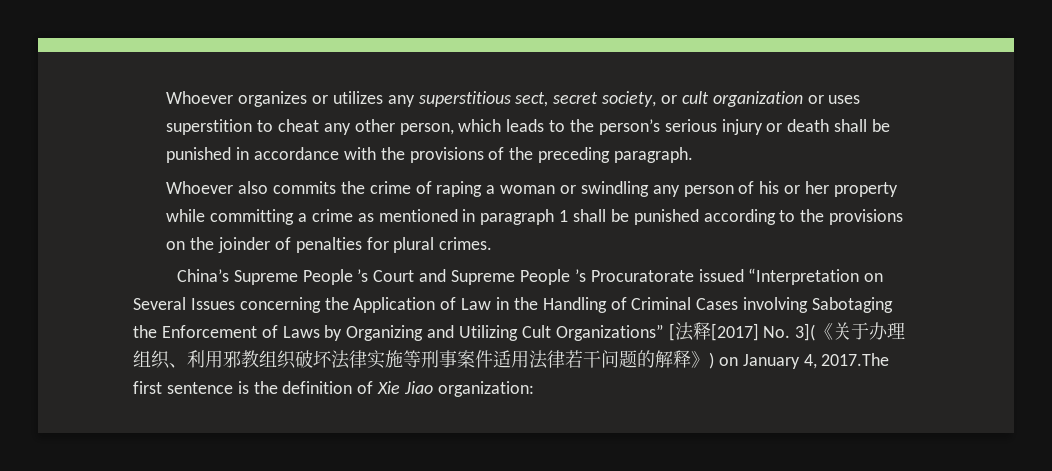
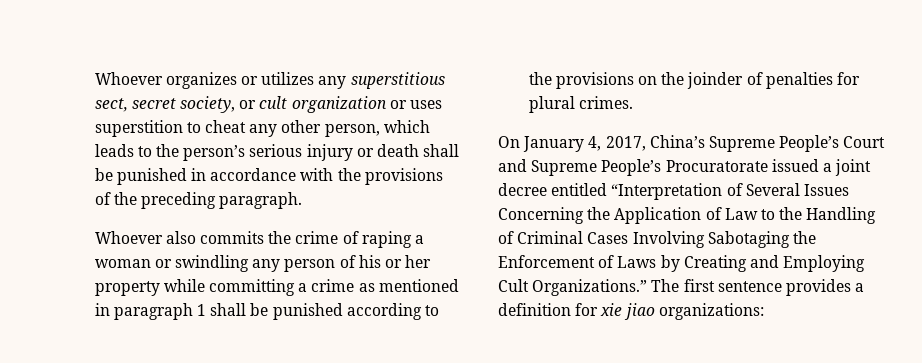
[176,268,884,285] China’s Supreme People ’s Court and Supreme People ’s Procuratorate issued “Interpretation on -> [498,135,886,152] [498,159,872,176] [498,183,743,200] On January 4, 2017, China’s Supreme People’s Court and Supreme People’s Procuratorate issued a joint decree entitled “Interpretation of
[239,297,321,313] concerning -> [498,207,584,224] Concerning
[496,297,510,310] in -> [760,209,775,220] to
[743,297,809,313] involving -> [632,231,705,248] Involving
[346,322,906,341] [133,350,890,369] [133,381,534,397] Organizing and Utilizing Cult Organizations” [法释[2017] No. 3](《关于办理组织、利用邪教组织破坏法律实施等刑事案件适用法律若干问题的解释》) on January 4, 2017.The first sentence is the definition of Xie Jiao organization: -> [683,255,866,272] [498,279,865,296] [498,303,764,320] Creating and Employing Cult Organizations.” The first sentence provides a definition for xie jiao organizations:

